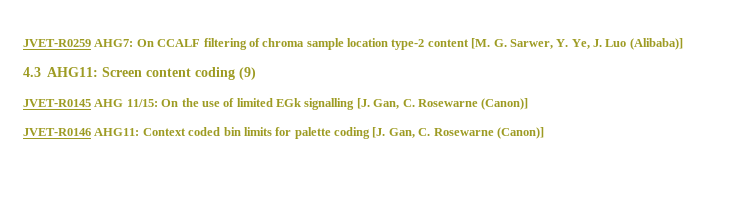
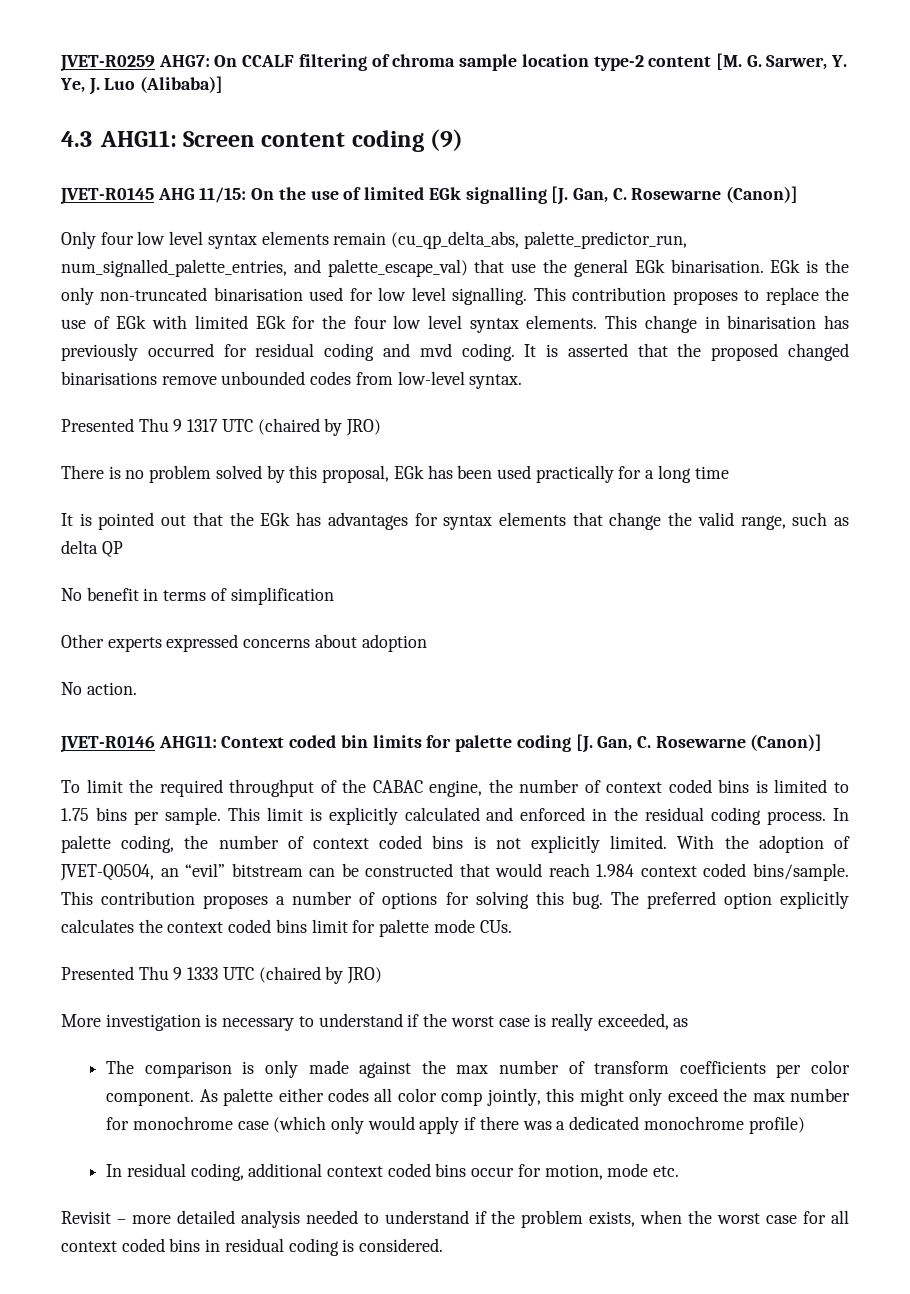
(529, 104) none -> [61,231,687,249] [61,259,850,277] [61,287,849,305] [61,315,849,333] [61,343,850,361] [61,371,523,389] [61,418,382,436] [61,465,729,483] [61,512,849,530] [61,540,123,558] [61,587,334,605] [61,634,427,652] [61,682,137,695] // Only four low level syntax elements remain (cu_qp_delta_abs, palette_predictor_run, num_signalled_palette_entries, and palette_escape_val) that use the general EGk binarisation. EGk is the only non-truncated binarisation used for low level signalling. This contribution proposes to replace the use of EGk with limited EGk for the four low level syntax elements. This change in binarisation has previously occurred for residual coding and mvd coding. It is asserted that the proposed changed binarisations remove unbounded codes from low-level syntax. // Presented Thu 9 1317 UTC (chaired by JRO) // There is no problem solved by this proposal, EGk has been used practically for a long time // It is pointed out that the EGk has advantages for syntax elements that change the valid range, such as delta QP // No benefit in terms of simplification // Other experts expressed concerns about adoption // No action.
(544, 133) none -> [61,779,849,797] [61,807,849,825] [61,835,851,853] [60,863,850,881] [61,891,849,909] [61,919,512,937] [61,966,383,984] [61,1013,689,1031] [106,1060,850,1078] [106,1088,851,1106] [106,1116,805,1134] [106,1163,680,1181] [61,1210,850,1228] [61,1238,444,1256] // To limit the required throughput of the CABAC engine, the number of context coded bins is limited to 1.75 bins per sample. This limit is explicitly calculated and enforced in the residual coding process. In palette coding, the number of context coded bins is not explicitly limited. With the adoption of JVET-Q0504, an “evil” bitstream can be constructed that would reach 1.984 context coded bins/sample. This contribution proposes a number of options for solving this bug. The preferred option explicitly calculates the context coded bins limit for palette mode CUs. // Presented Thu 9 1333 UTC (chaired by JRO) // More investigation is necessary to understand if the worst case is really exceeded, as // The comparison is only made against the max number of transform coefficients per color component. As palette either codes all color comp jointly, this might only exceed the max number for monochrome case (which only would apply if there was a dedicated monochrome profile) // In residual coding, additional context coded bins occur for motion, mode etc. // Revisit – more detailed analysis needed to understand if the problem exists, when the worst case for all context coded bins in residual coding is considered.

